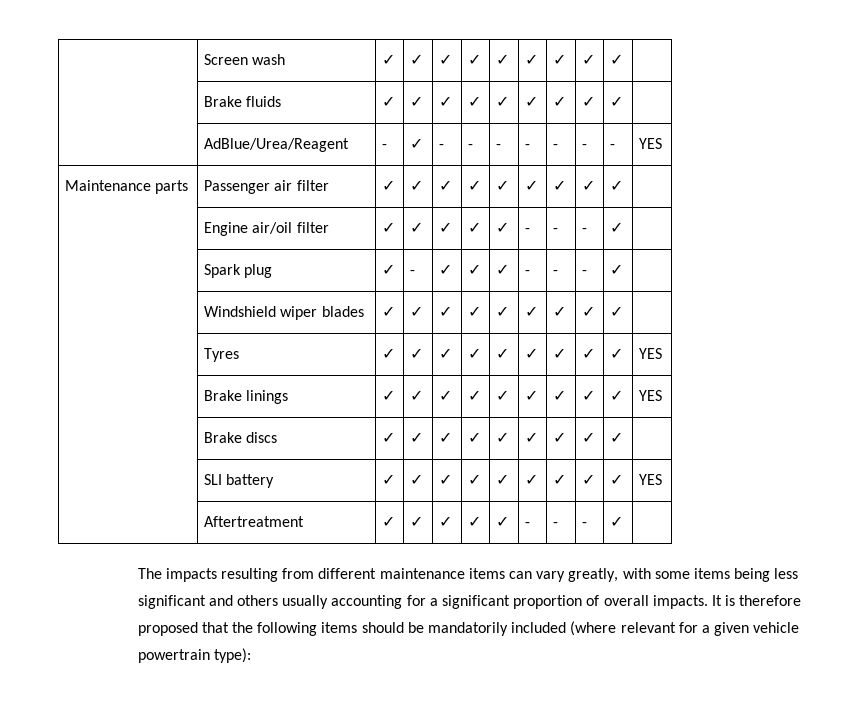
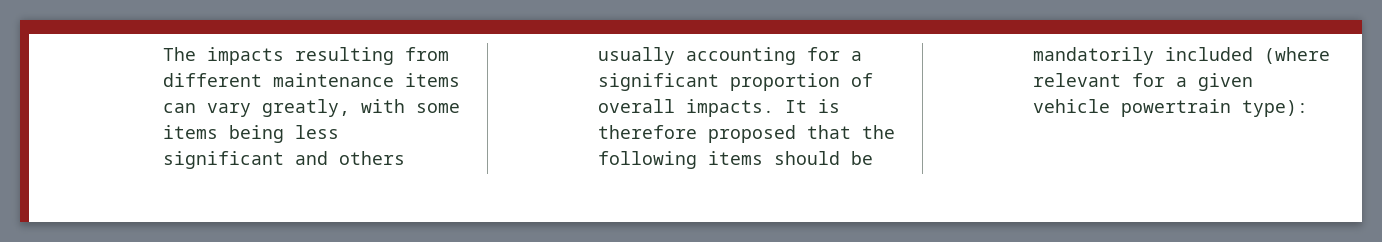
[204,54,286,65] [382,54,396,65] [410,54,424,65] [439,54,453,65] [468,54,482,65] [496,54,510,65] [525,54,539,65] [553,54,567,65] [582,54,596,65] [610,54,624,65] [204,96,282,107] [382,96,396,107] [410,96,424,107] [439,96,453,107] [468,96,482,107] [496,96,510,107] [525,96,539,107] [553,96,567,107] [582,96,596,107] [610,96,624,107] [204,138,350,152] [382,144,388,149] [410,138,424,149] [439,144,445,149] [468,144,474,149] [496,144,502,149] [525,144,531,149] [553,144,559,149] [582,144,588,149] [610,144,616,149] [639,138,663,149] [65,180,189,194] [204,180,329,194] [382,180,396,191] [410,180,424,191] [439,180,453,191] [468,180,482,191] [496,180,510,191] [525,180,539,191] [553,180,567,191] [582,180,596,191] [610,180,624,191] [204,222,329,236] [382,222,396,233] [410,222,424,233] [439,222,453,233] [468,222,482,233] [496,222,510,233] [525,228,531,233] [553,228,559,233] [582,228,588,233] [610,222,624,233] [204,264,273,278] [382,264,396,275] [410,270,416,275] [439,264,453,275] [468,264,482,275] [496,264,510,275] [525,270,531,275] [553,270,559,275] [582,270,588,275] [610,264,624,275] [204,306,364,320] [382,306,396,317] [410,306,424,317] [439,306,453,317] [468,306,482,317] [496,306,510,317] [525,306,539,317] [553,306,567,317] [582,306,596,317] [610,306,624,317] [204,348,240,362] [382,348,396,359] [410,348,424,359] [439,348,453,359] [468,348,482,359] [496,348,510,359] [525,348,539,359] [553,348,567,359] [582,348,596,359] [610,348,624,359] [639,348,663,359] [204,390,289,404] [382,390,396,401] [410,390,424,401] [439,390,453,401] [468,390,482,401] [496,390,510,401] [525,390,539,401] [553,390,567,401] [582,390,596,401] [610,390,624,401] [639,390,663,401] [204,432,278,443] [382,432,396,443] [410,432,424,443] [439,432,453,443] [468,432,482,443] [496,432,510,443] [525,432,539,443] [553,432,567,443] [582,432,596,443] [610,432,624,443] [204,474,275,488] [382,474,396,485] [410,474,424,485] [439,474,453,485] [468,474,482,485] [496,474,510,485] [525,474,539,485] [553,474,567,485] [582,474,596,485] [610,474,624,485] [639,474,663,485] [204,516,305,527] [382,516,396,527] [410,516,424,527] [439,516,453,527] [468,516,482,527] [496,516,510,527] [525,522,531,527] [553,522,559,527] [582,522,588,527] [610,516,624,527] | Screen wash | ✓ | ✓ | ✓ | ✓ | ✓ | ✓ | ✓ | ✓ | ✓ | // | Brake fluids | ✓ | ✓ | ✓ | ✓ | ✓ | ✓ | ✓ | ✓ | ✓ | // | AdBlue/Urea/Reagent | - | ✓ | - | - | - | - | - | - | - | YES // Maintenance parts | Passenger air filter | ✓ | ✓ | ✓ | ✓ | ✓ | ✓ | ✓ | ✓ | ✓ | // | Engine air/oil filter | ✓ | ✓ | ✓ | ✓ | ✓ | - | - | - | ✓ | // | Spark plug | ✓ | - | ✓ | ✓ | ✓ | - | - | - | ✓ | // | Windshield wiper blades | ✓ | ✓ | ✓ | ✓ | ✓ | ✓ | ✓ | ✓ | ✓ | // | Tyres | ✓ | ✓ | ✓ | ✓ | ✓ | ✓ | ✓ | ✓ | ✓ | YES // | Brake linings | ✓ | ✓ | ✓ | ✓ | ✓ | ✓ | ✓ | ✓ | ✓ | YES // | Brake discs | ✓ | ✓ | ✓ | ✓ | ✓ | ✓ | ✓ | ✓ | ✓ | // | SLI battery | ✓ | ✓ | ✓ | ✓ | ✓ | ✓ | ✓ | ✓ | ✓ | YES // | Aftertreatment | ✓ | ✓ | ✓ | ✓ | ✓ | - | - | - | ✓ | // -> (163, 54) none

